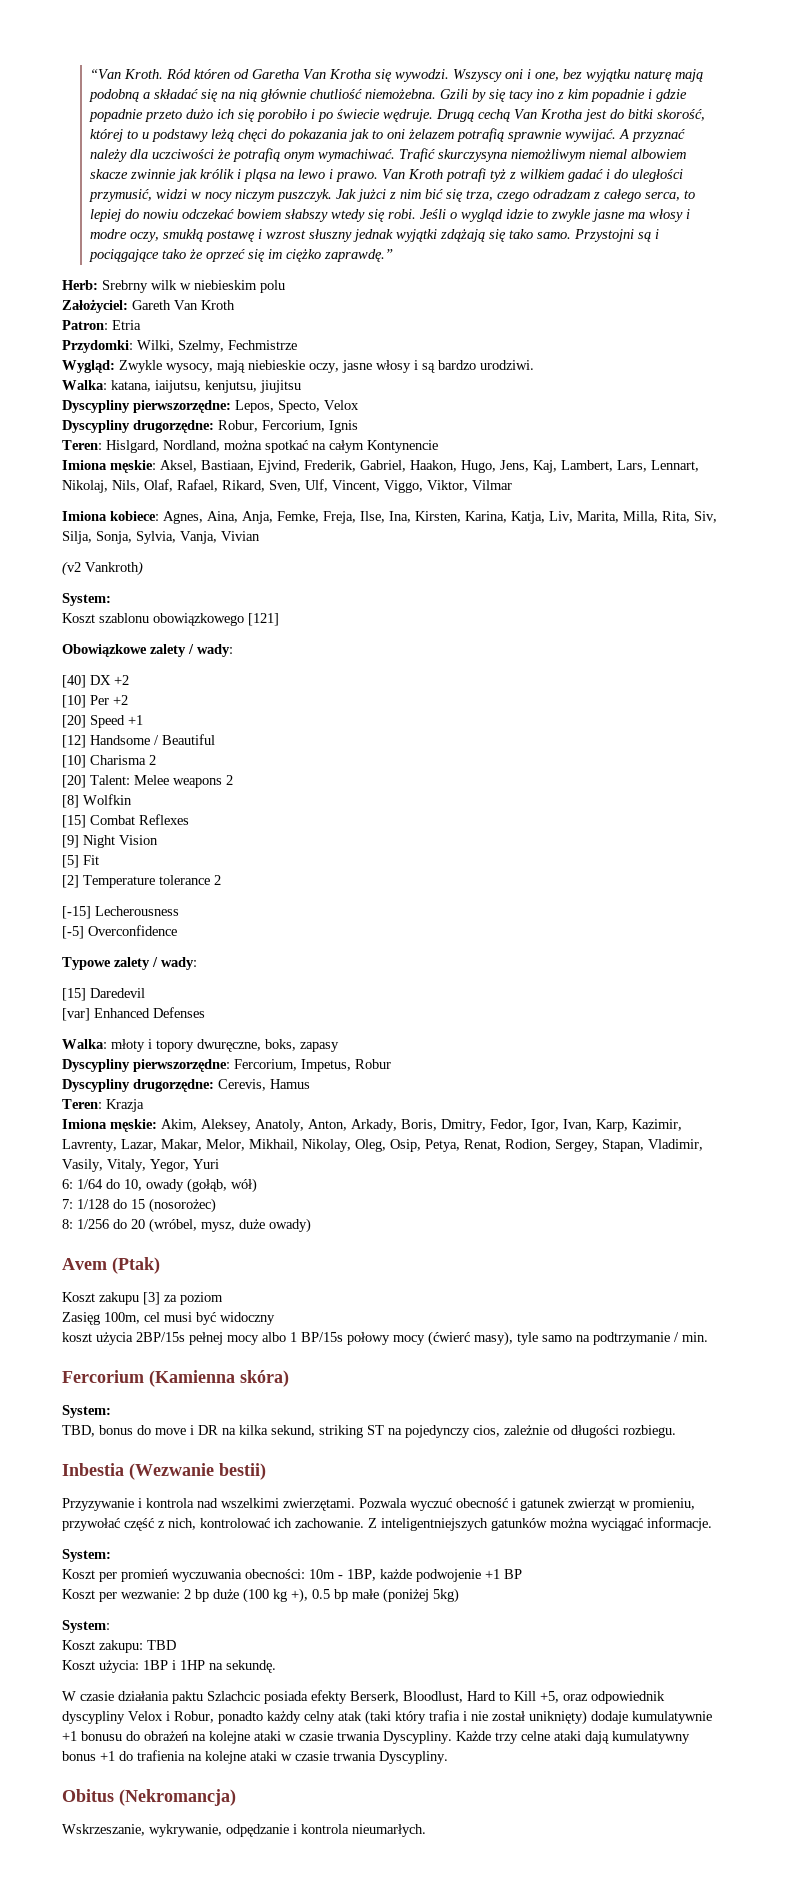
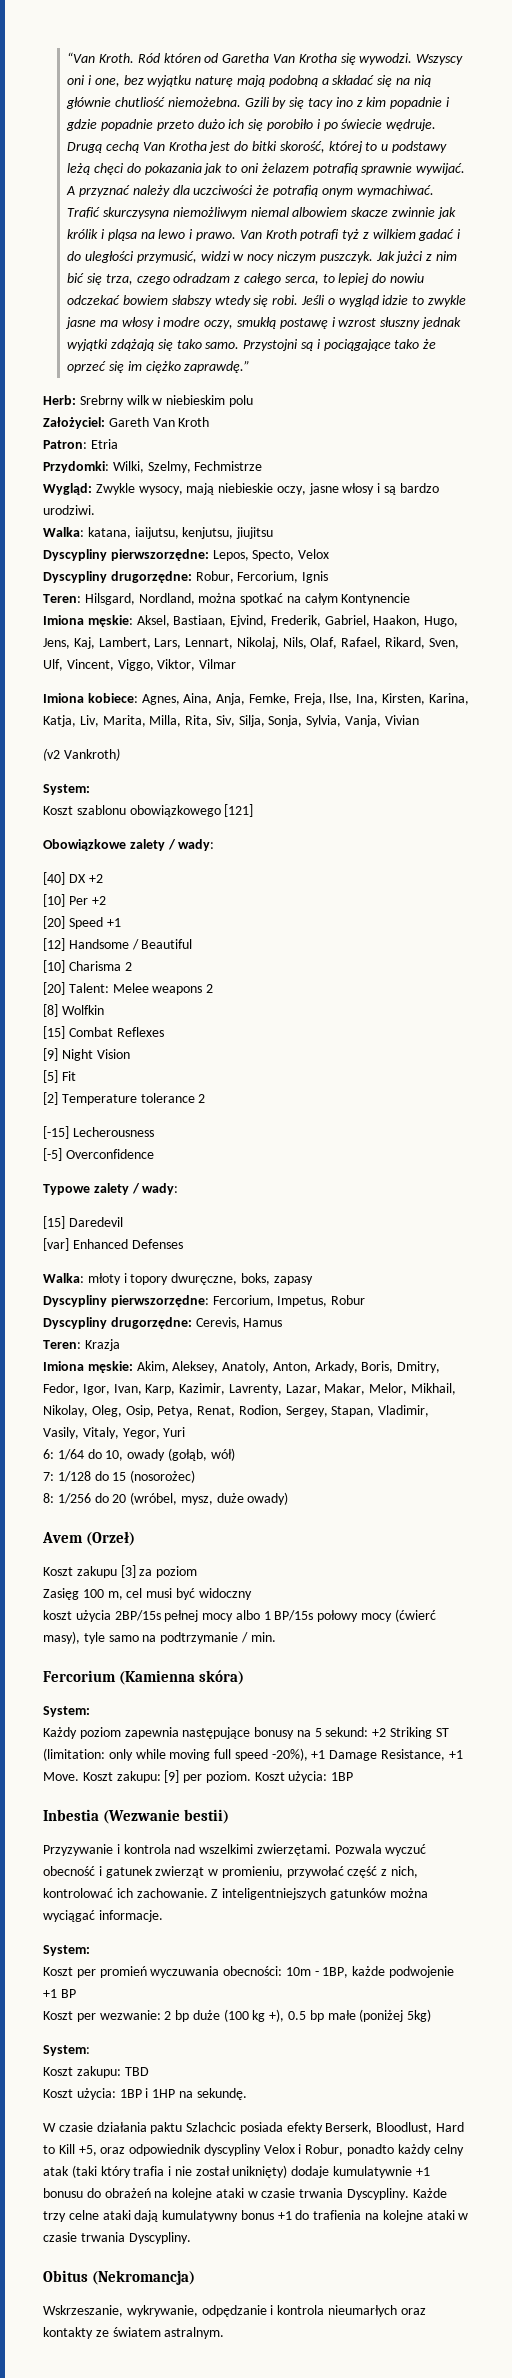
[106,440,159,453] Hislgard, -> [84,593,135,605] Hilsgard,
[112,1257,160,1274] (Ptak) -> [86,1531,136,1546] (Orzeł)
[104,1312,140,1324] 100m, -> [82,1589,123,1600] 100 m,
[62,1425,676,1438] TBD, bonus do move i DR na kilka sekund, striking ST na pojedynczy cios, zależnie od długości rozbiegu. -> [43,1727,449,1739] [43,1748,463,1761] [43,1770,354,1783] Każdy poziom zapewnia następujące bonusy na 5 sekund: +2 Striking ST (limitation: only while moving full speed -20%), +1 Damage Resistance, +1 Move. Koszt zakupu: [9] per poziom. Koszt użycia: 1BP
[352,1824,426,1837] nieumarłych. -> [327,2305,426,2317] [43,2327,225,2339] nieumarłych oraz kontakty ze światem astralnym.

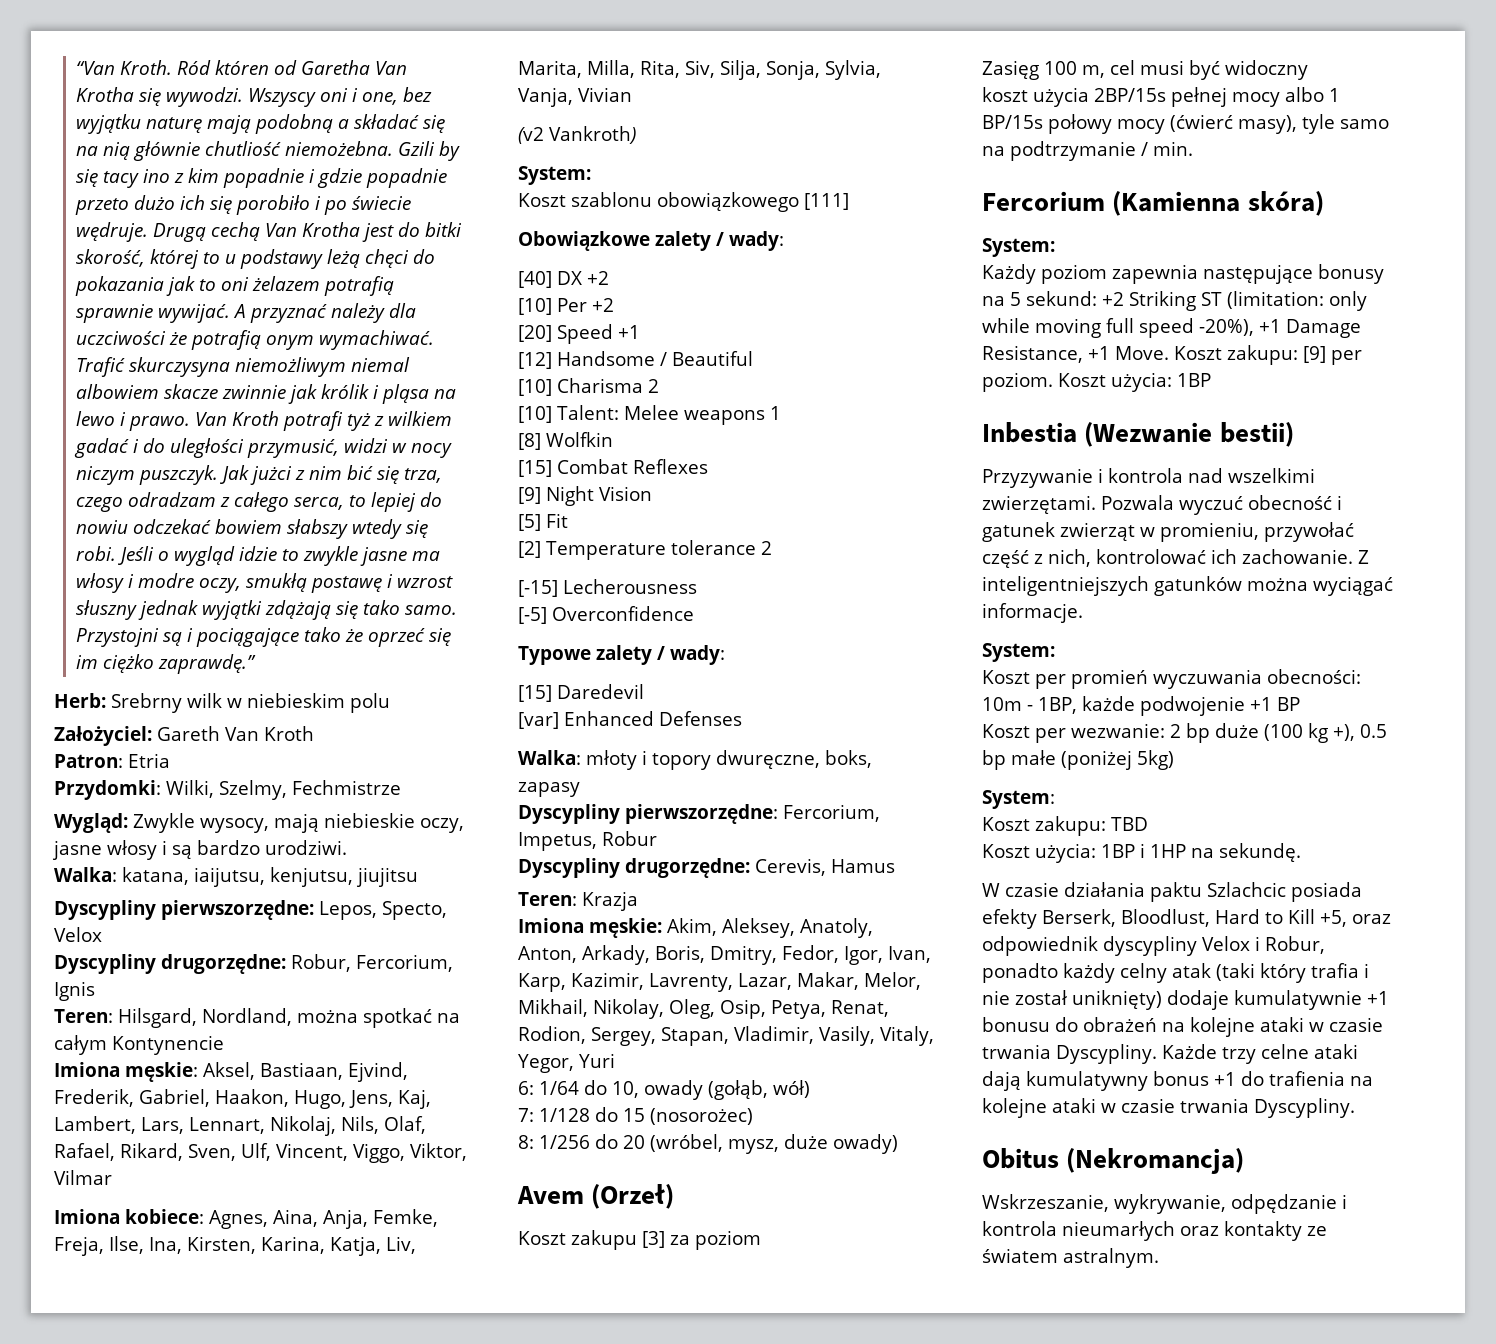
[224,804,254,817] [121] -> [804,193,849,210] [111]
[43,982,65,995] [20] -> [518,406,552,423] [10]
[206,984,214,993] 2 -> [769,406,781,420] 1

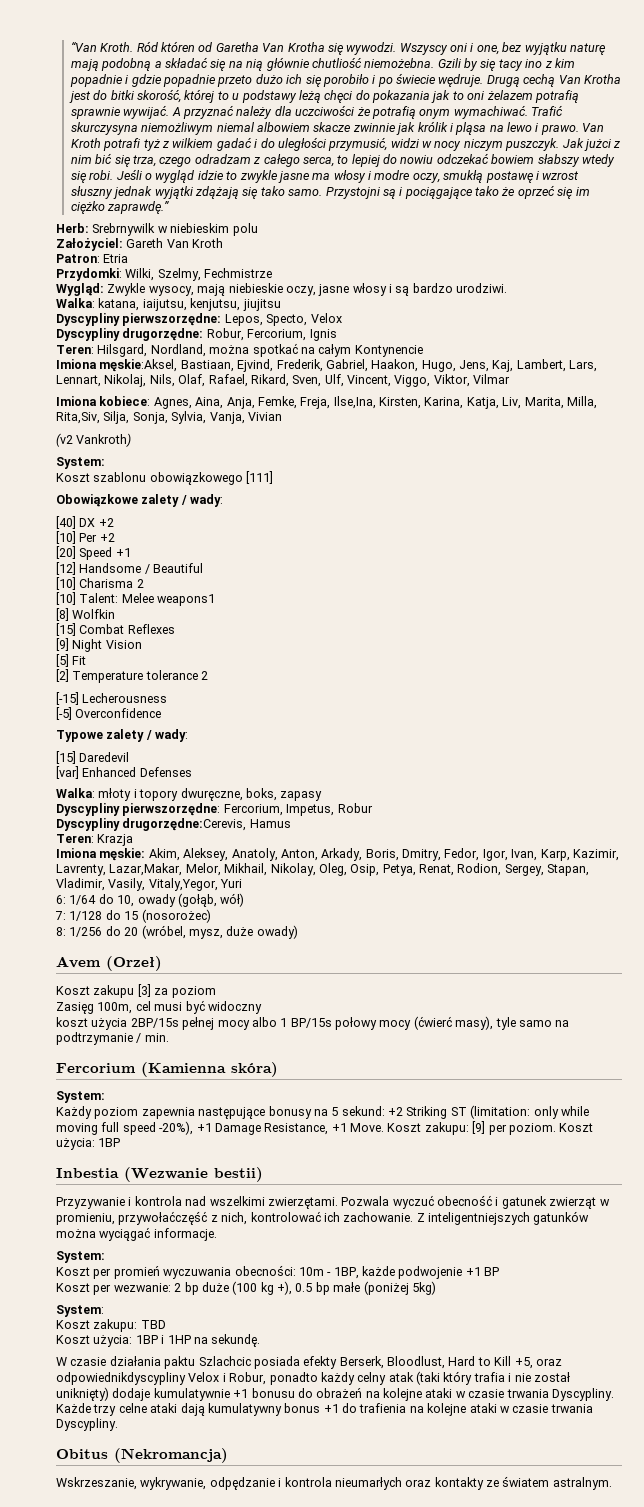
[111,693,222,713] Srebrny wilk -> [92,223,156,236] Srebrnywilk
[125,1062,255,1082] męskie: Aksel, -> [99,359,178,372] męskie:Aksel,
[109,1236,182,1254] Ilse, Ina, -> [333,396,376,409] Ilse,Ina,
[640,60,715,78] Rita, Siv, -> [56,412,100,424] Rita,Siv,
[683,406,781,425] weapons 1 -> [157,594,216,606] weapons1
[625,858,826,878] drugorzędne: Cerevis, -> [122,818,247,831] drugorzędne:Cerevis,
[737,972,859,990] Lazar, Makar, -> [109,863,183,876] Lazar,Makar,
[879,1026,934,1046] [518,1054,574,1073] Vitaly, Yegor, -> [148,878,218,891] Vitaly,Yegor,
[1044,61,1105,78] 100 m, -> [97,1002,133,1014] 100m,
[1264,522,1354,542] [982,550,1029,568] przywołać część -> [118,1211,208,1225] przywołaćczęść
[982,936,1197,956] odpowiednik dyscypliny -> [56,1372,186,1385] odpowiednikdyscypliny

